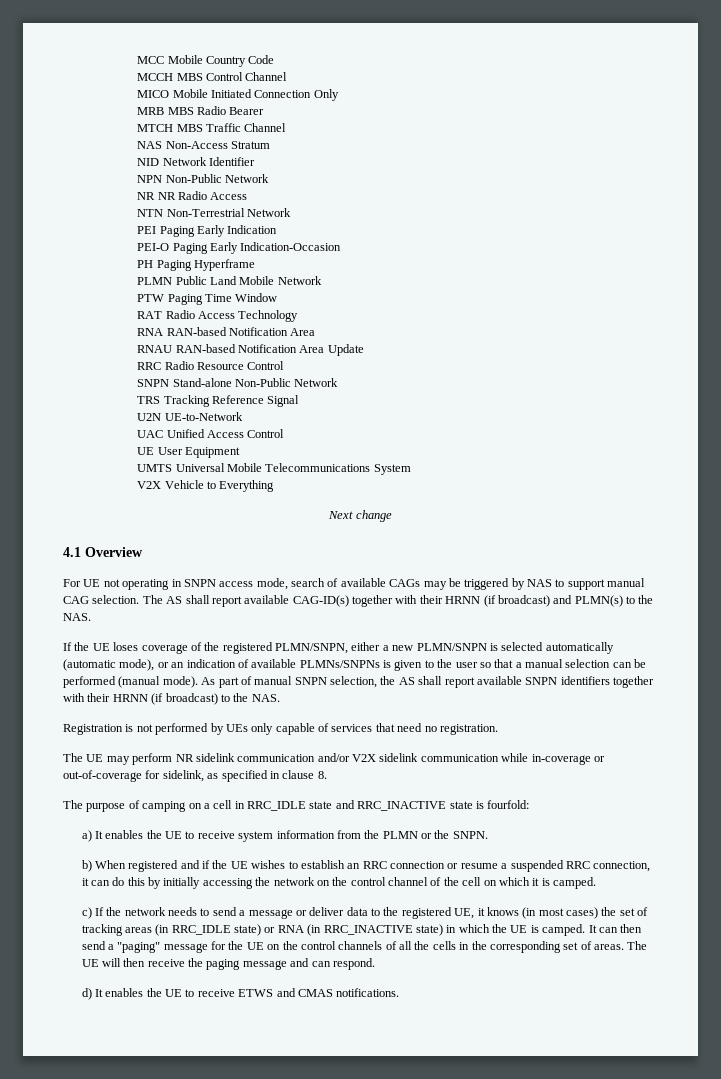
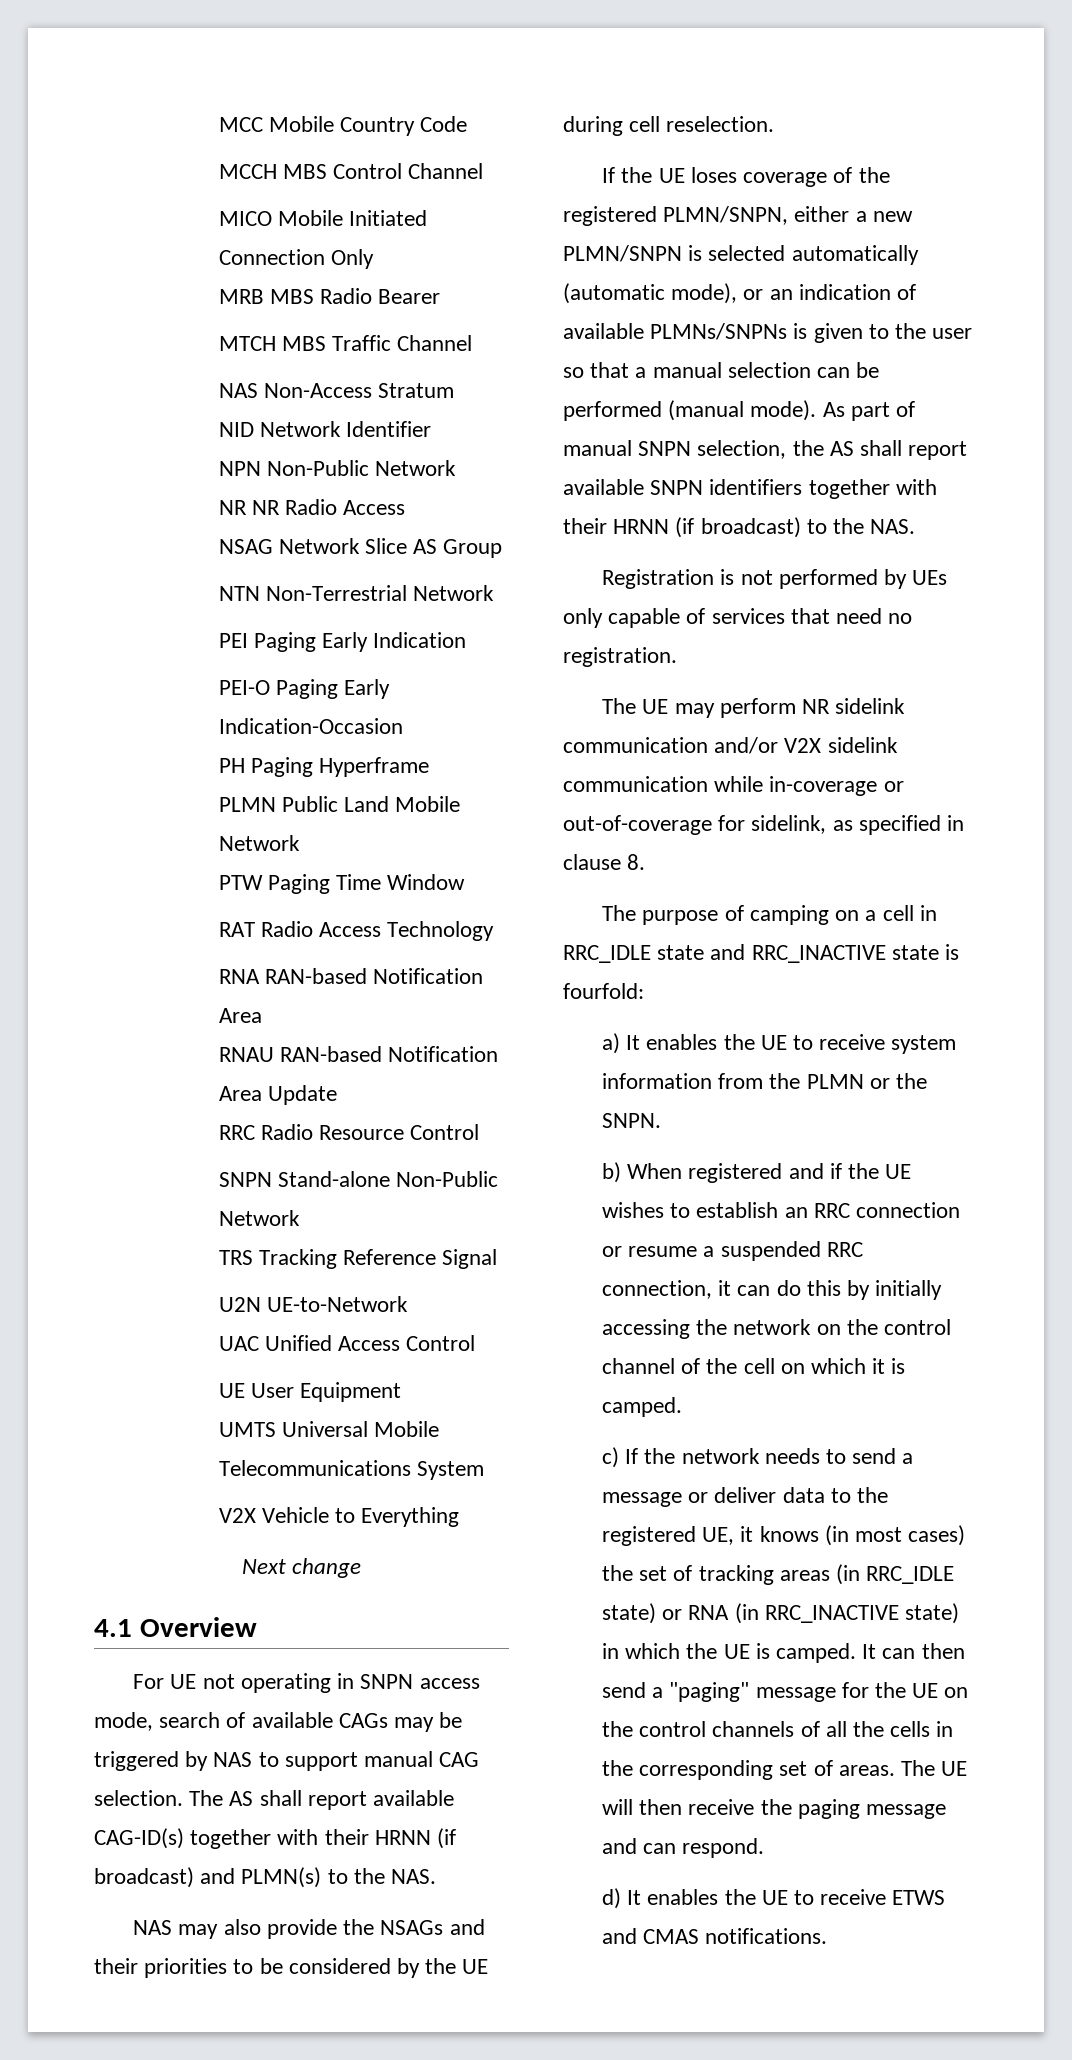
(248, 196) none -> [218,538,503,558] // NSAG Network Slice AS Group
(91, 617) none -> [133,1919,485,1939] [94,1958,489,1978] [563,116,775,136] // NAS may also provide the NSAGs and their priorities to be considered by the UE during cell reselection.

